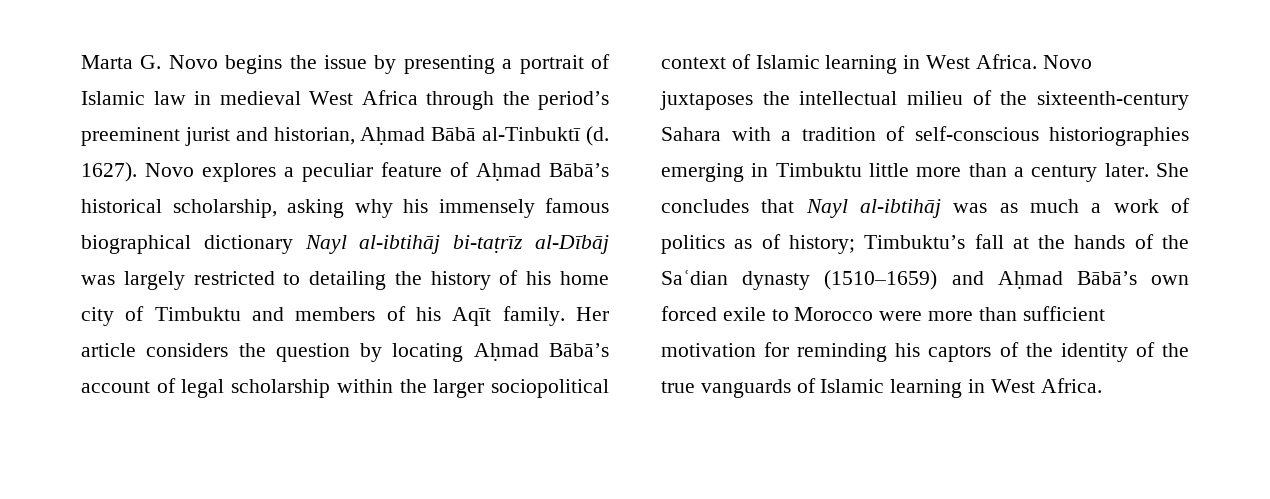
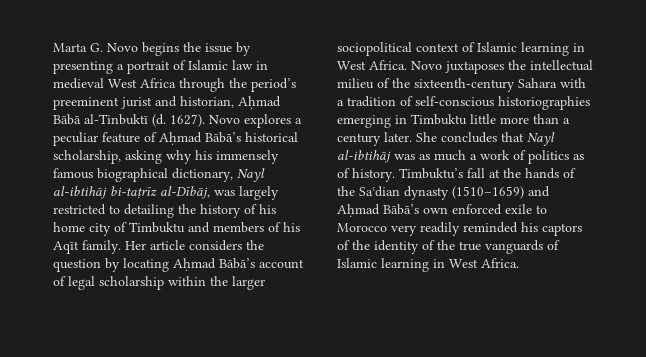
[203,235,293,254] dictionary -> [172,168,233,182] dictionary,
[535,235,609,254] al-Dībāj -> [160,186,210,199] al-Dībāj,
[788,235,855,254] history; -> [352,168,395,182] history.
[661,306,717,321] forced -> [452,204,502,215] enforced
[879,306,1105,321] [661,342,888,362] were more than sufficient motivation for reminding -> [391,222,518,236] very readily reminded

